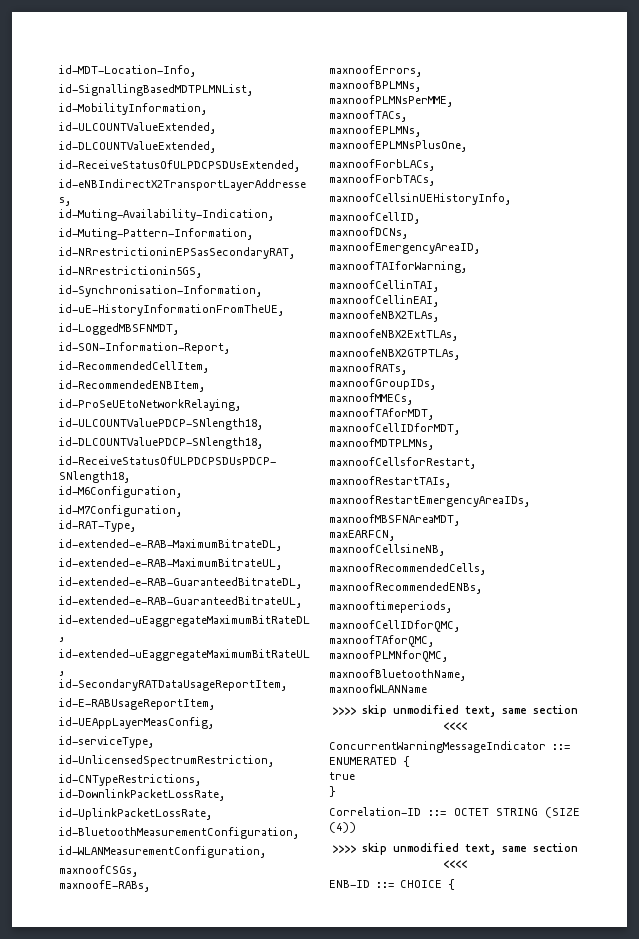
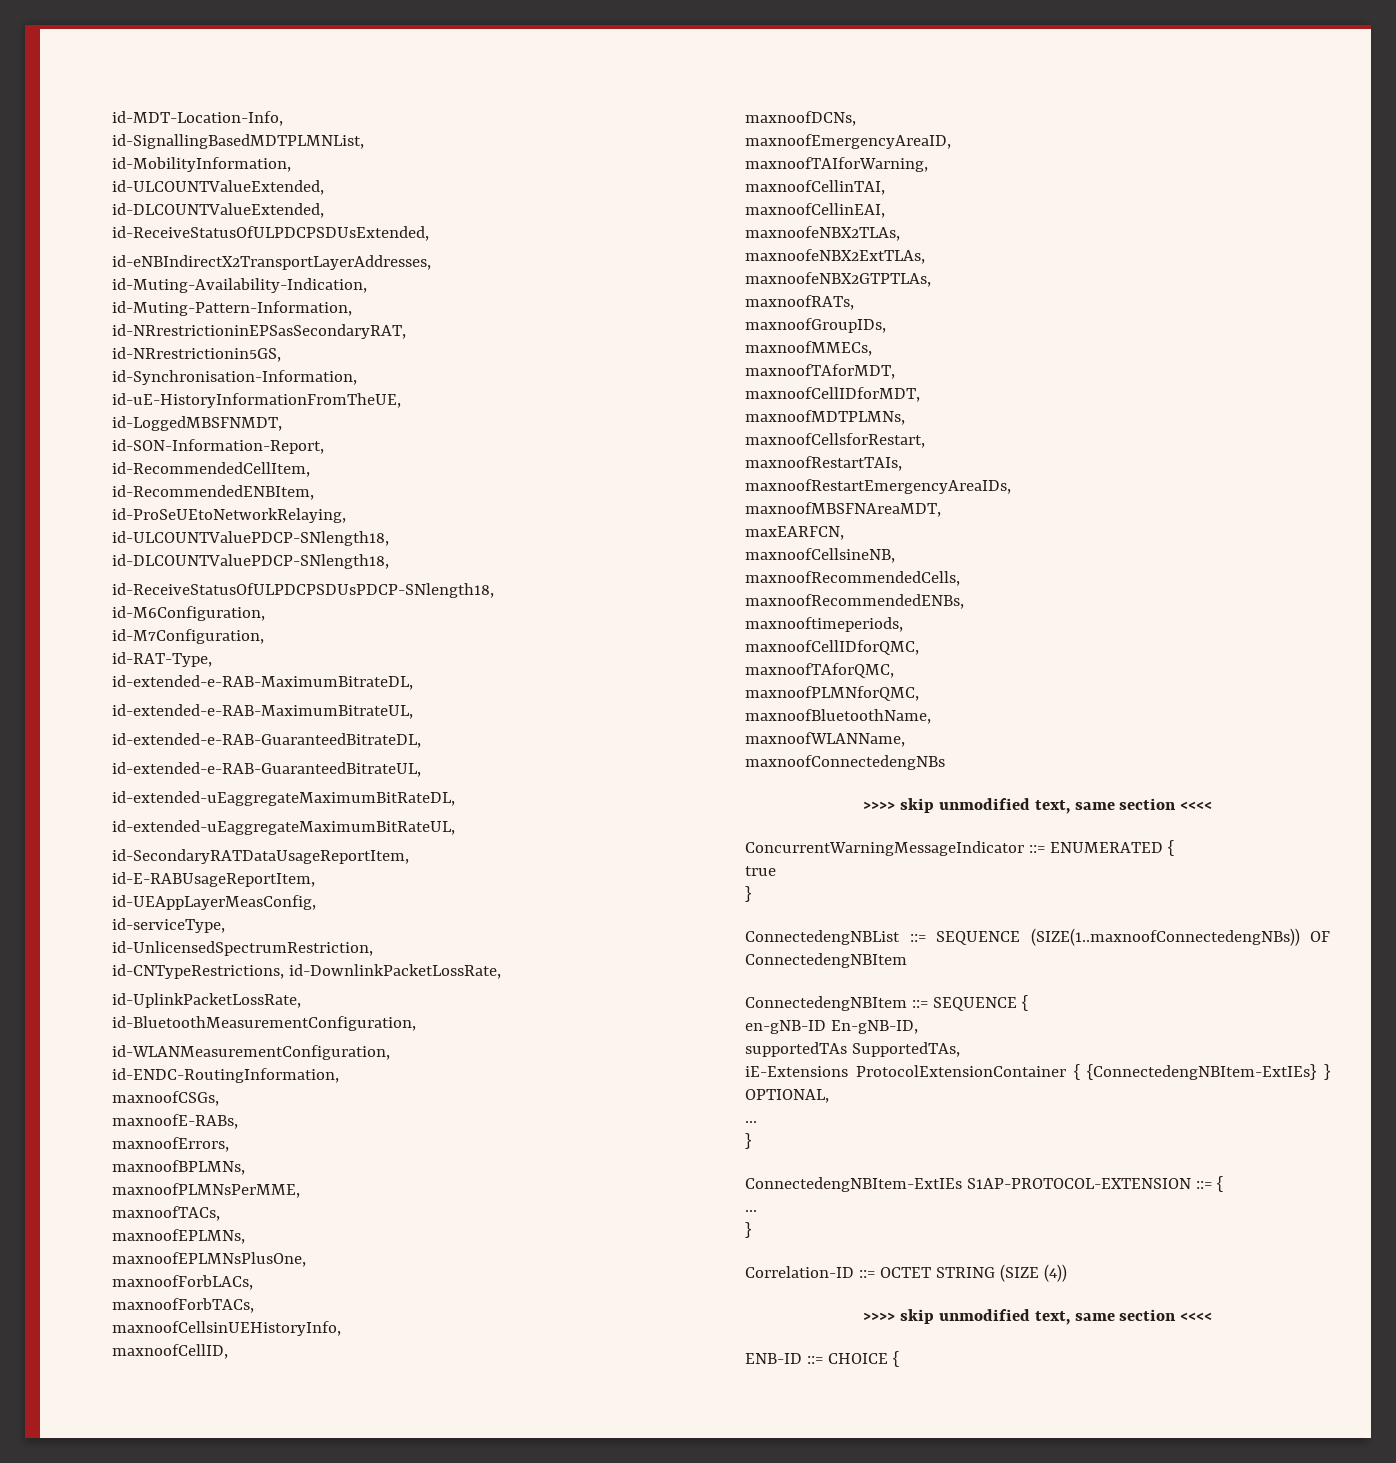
(266, 852) none -> [112,1068,339,1083] // id-ENDC-RoutingInformation,
[329,684,427,693] maxnoofWLANName -> [745,732,905,747] [745,755,945,770] maxnoofWLANName, // maxnoofConnectedengNBs
(336, 791) none -> [745,928,1330,946] [745,953,907,968] [745,995,1028,1011] [745,1020,918,1034] [745,1042,960,1057] [745,1064,1330,1080] [745,1089,829,1103] [745,1121,757,1123] [745,1133,751,1149] [745,1176,1223,1192] [745,1210,757,1212] [745,1222,751,1238] // ConnectedengNBList ::= SEQUENCE (SIZE(1..maxnoofConnectedengNBs)) OF ConnectedengNBItem // ConnectedengNBItem ::= SEQUENCE { // en-gNB-ID En-gNB-ID, // supportedTAs SupportedTAs, // iE-Extensions ProtocolExtensionContainer { {ConnectedengNBItem-ExtIEs} } OPTIONAL, // ... // } // ConnectedengNBItem-ExtIEs S1AP-PROTOCOL-EXTENSION ::= { // ... // }

